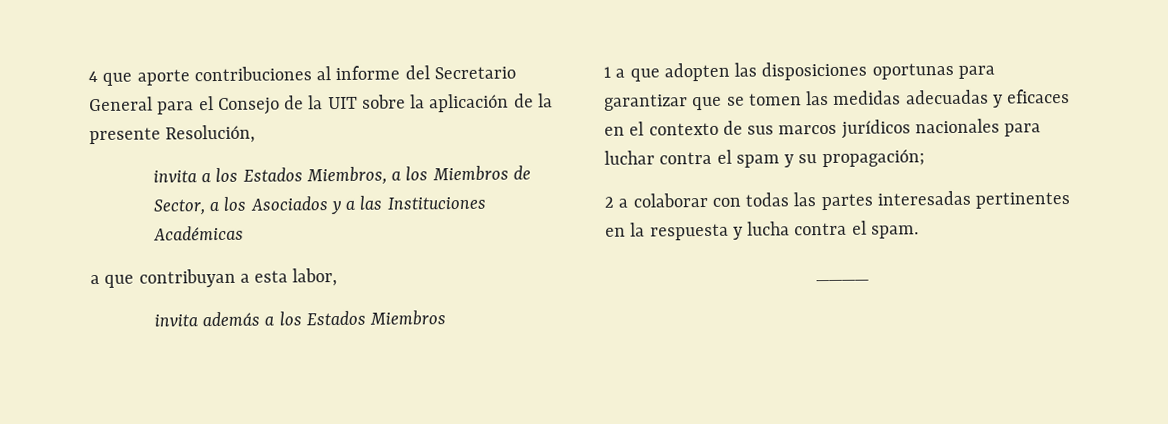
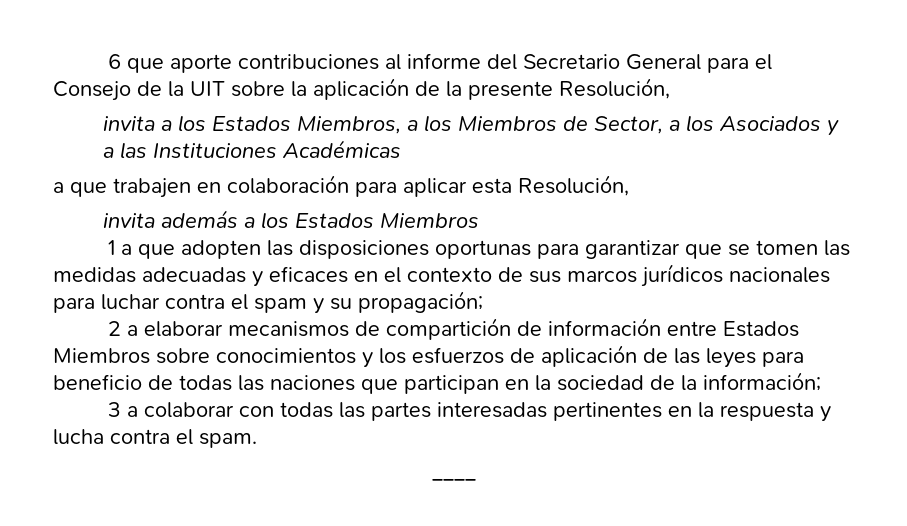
[88,70,98,83] 4 -> [107,54,121,69] 6
[138,268,338,288] contribuyan a esta labor, -> [113,175,629,198] trabajen en colaboración para aplicar esta Resolución,
(629, 203) none -> [143,318,799,340] [53,345,804,368] [53,372,821,394] [107,402,138,417] elaborar mecanismos de compartición de información entre Estados Miembros sobre conocimientos y los esfuerzos de aplicación de las leyes para beneficio de todas las naciones que participan en la sociedad de la información; // 3 a

